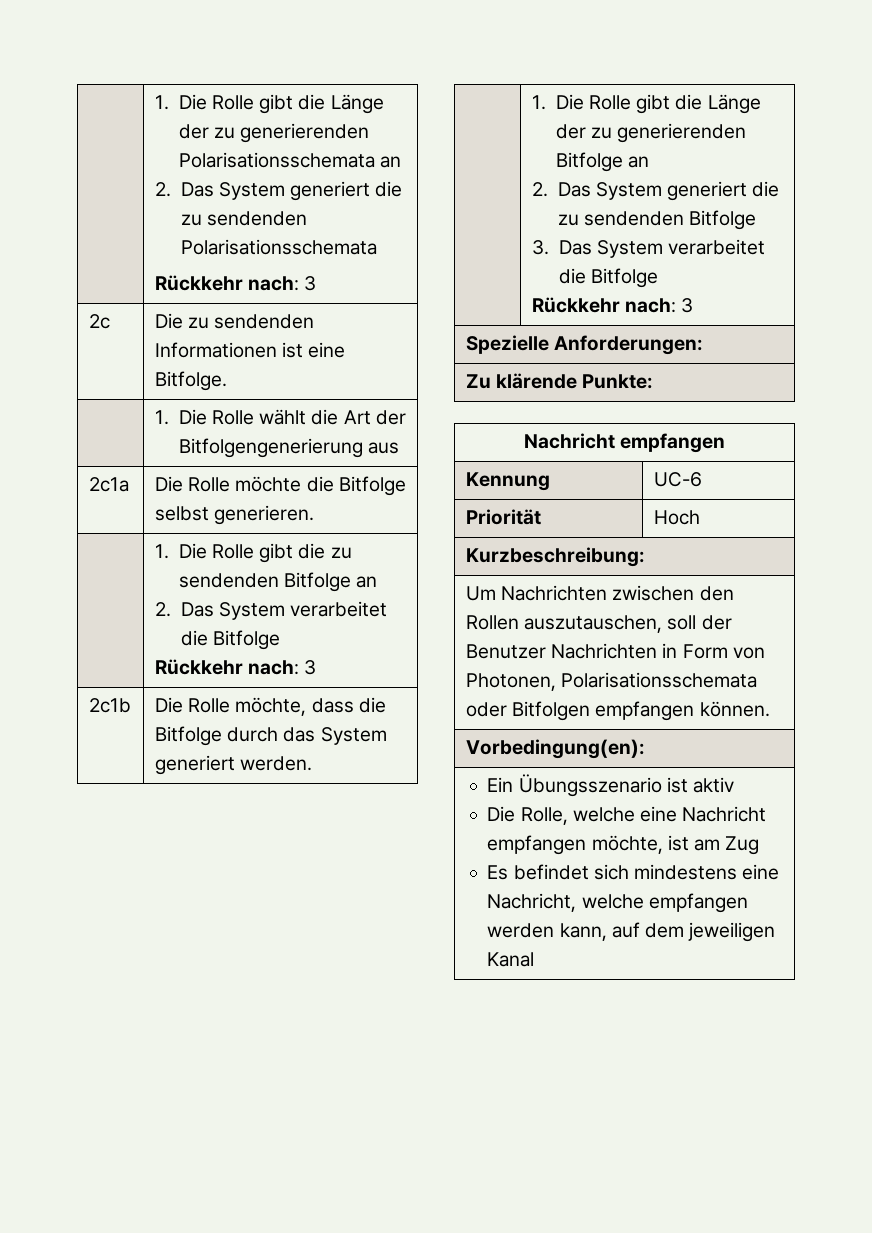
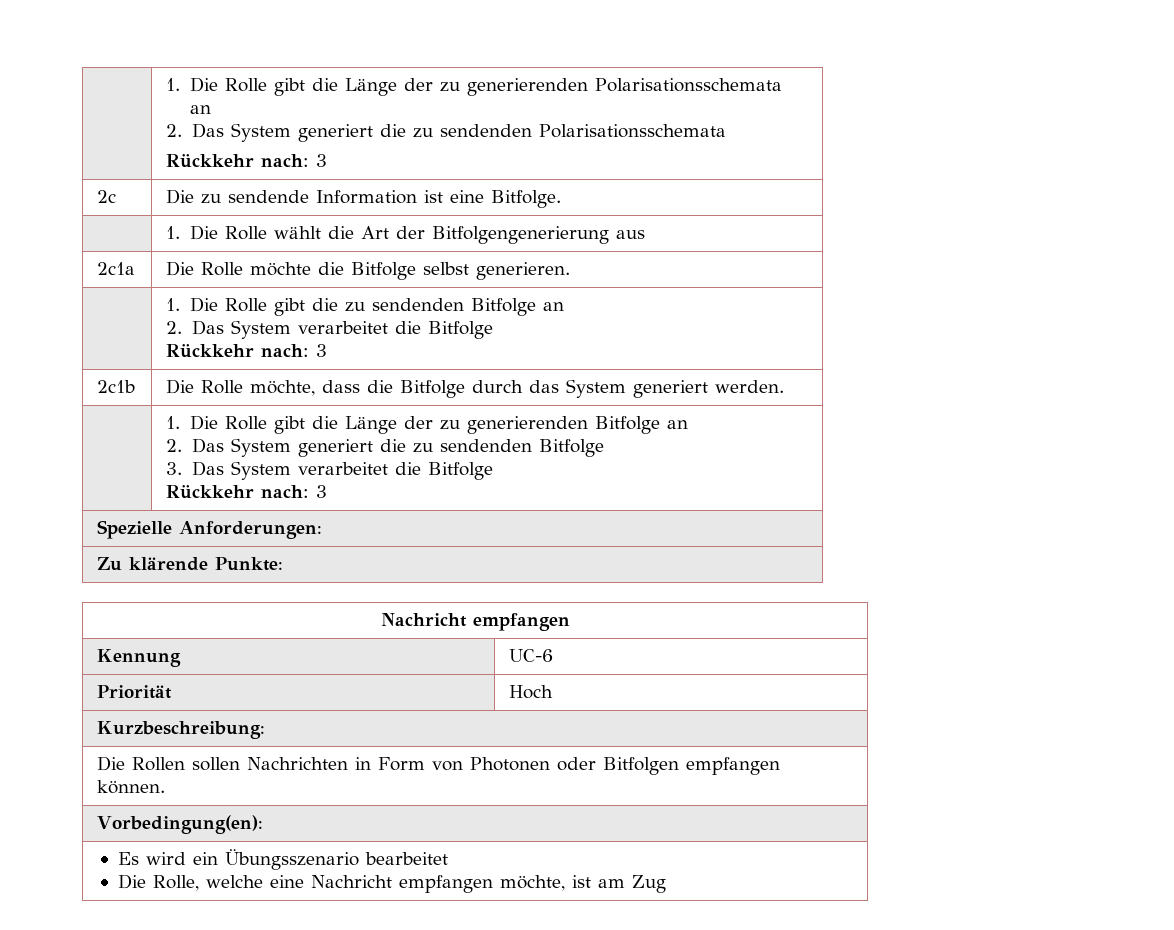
[214,314,315,329] [154,342,277,358] sendenden Informationen -> [228,190,418,204] sendende Information
[465,585,734,601] [465,615,732,633] [465,644,546,659] Um Nachrichten zwischen den Rollen auszutauschen, soll der Benutzer -> [97,756,241,771] Die Rollen sollen
[465,672,758,691] Photonen, Polarisationsschemata -> [470,757,551,771] Photonen
[487,774,735,797] Ein Übungsszenario ist aktiv -> [117,849,448,870] Es wird ein Übungsszenario bearbeitet
[487,864,780,880] [487,893,748,913] [487,922,776,942] [487,952,535,967] // Es befindet sich mindestens eine Nachricht, welche empfangen werden kann, auf dem jeweiligen Kanal -> (666, 884) none

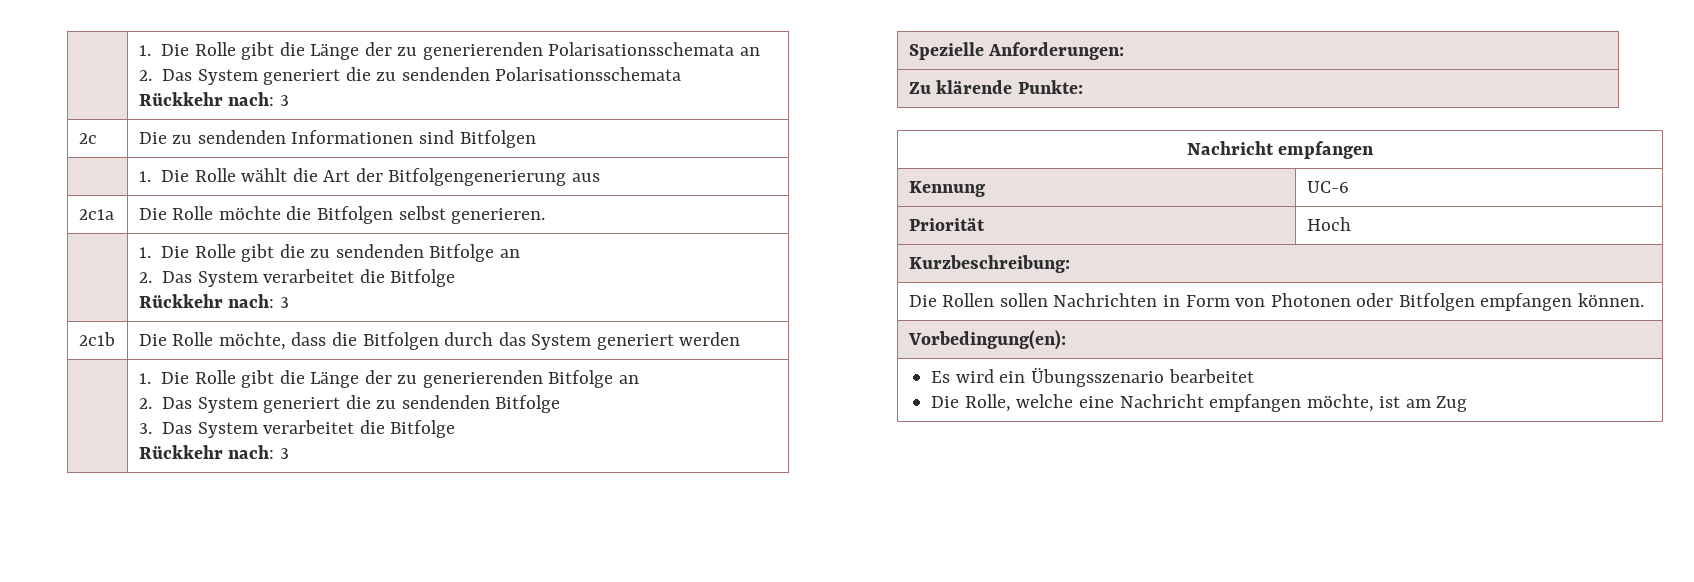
[228,190,562,208] sendende Information ist eine Bitfolge. -> [197,130,536,148] sendenden Informationen sind Bitfolgen
[351,262,417,280] Bitfolge -> [316,206,393,224] Bitfolgen
[400,380,466,398] Bitfolge -> [362,332,439,350] Bitfolgen
[715,380,785,393] werden. -> [679,332,741,346] werden

